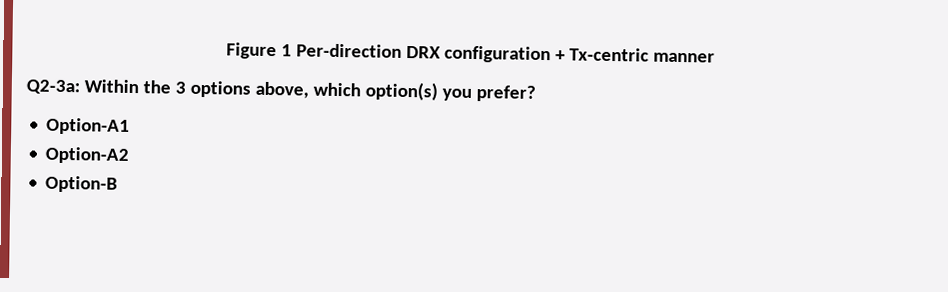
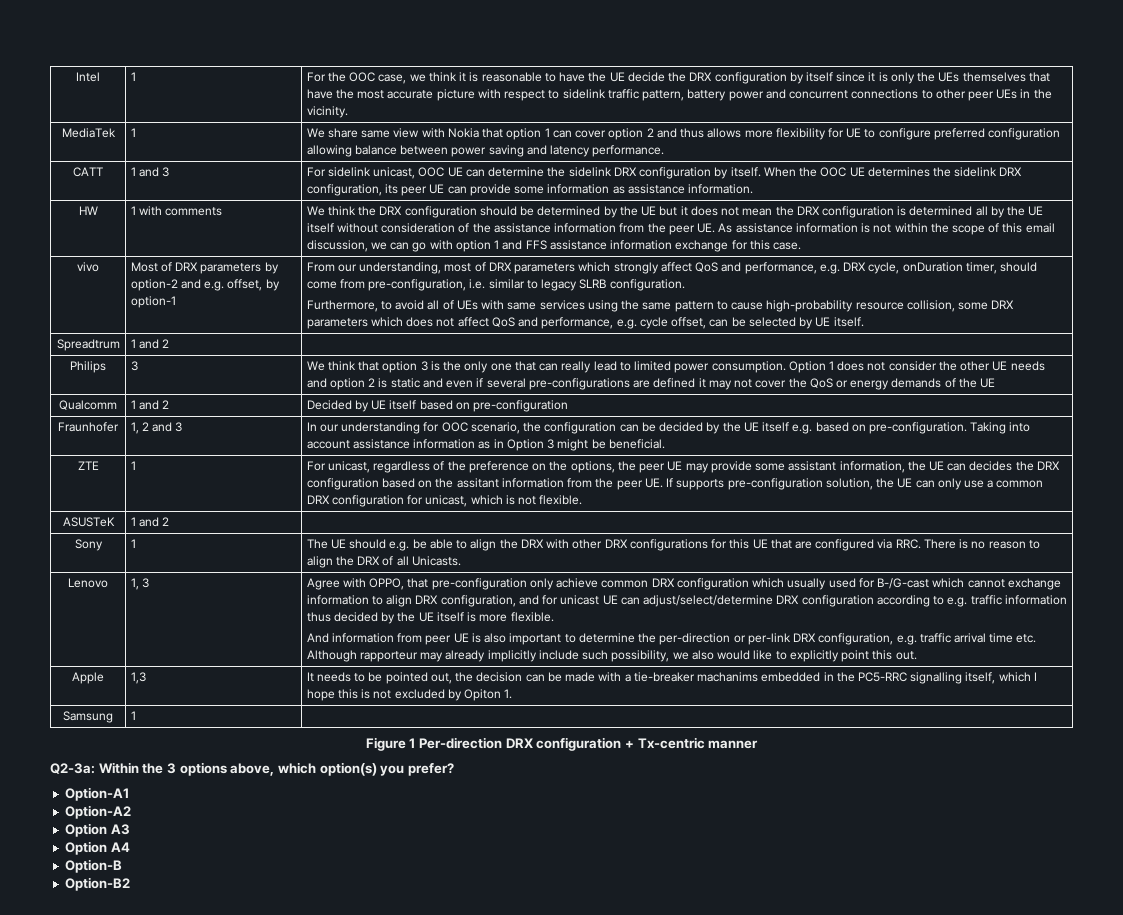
(226, 51) none -> [76,72,100,82] [130,72,136,81] [306,72,1050,84] [306,89,1052,101] [306,106,348,118] [61,128,116,138] [130,128,136,137] [306,128,1061,140] [306,145,665,157] [73,167,103,177] [130,167,170,177] [306,167,1023,179] [306,184,754,196] [78,206,98,215] [130,206,223,216] [306,206,1044,218] [306,223,1055,235] [306,240,802,252] [77,262,99,272] [130,262,279,274] [130,279,280,291] [130,296,176,308] [306,262,1037,274] [306,279,685,291] [306,300,1015,312] [306,317,864,329] [56,339,120,351] [130,339,170,349] [70,361,106,373] [130,361,138,371] [306,361,1045,373] [306,378,996,390] [59,400,117,410] [130,400,170,410] [306,400,569,412] [58,422,119,432] [130,422,183,434] [306,422,1031,434] [306,439,665,451] [77,461,99,470] [130,461,136,470] [306,461,1060,473] [306,478,1044,490] [306,495,583,507] [62,517,115,527] [130,517,170,527] [74,539,103,551] [130,539,136,548] [306,539,1040,551] [306,556,461,568] [68,578,108,588] [130,578,149,590] [306,578,1061,590] [306,595,1067,607] [306,612,554,624] [306,633,1037,645] [306,650,917,662] [72,672,104,684] [130,672,146,684] [306,672,1037,684] [306,689,513,701] [63,711,113,723] [130,711,136,720] Intel | 1 | For the OOC case, we think it is reasonable to have the UE decide the DRX configuration by itself since it is only the UEs themselves that have the most accurate picture with respect to sidelink traffic pattern, battery power and concurrent connections to other peer UEs in the vicinity. // MediaTek | 1 | We share same view with Nokia that option 1 can cover option 2 and thus allows more flexibility for UE to configure preferred configuration allowing balance between power saving and latency performance. // CATT | 1 and 3 | For sidelink unicast, OOC UE can determine the sidelink DRX configuration by itself. When the OOC UE determines the sidelink DRX configuration, its peer UE can provide some information as assistance information. // HW | 1 with comments | We think the DRX configuration should be determined by the UE but it does not mean the DRX configuration is determined all by the UE itself without consideration of the assistance information from the peer UE. As assistance information is not within the scope of this email discussion, we can go with option 1 and FFS assistance information exchange for this case. // vivo | Most of DRX parameters by option-2 and e.g. offset, by option-1 | From our understanding, most of DRX parameters which strongly affect QoS and performance, e.g. DRX cycle, onDuration timer, should come from pre-configuration, i.e. similar to legacy SLRB configuration. // Furthermore, to avoid all of UEs with same services using the same pattern to cause high-probability resource collision, some DRX parameters which does not affect QoS and performance, e.g. cycle offset, can be selected by UE itself. // Spreadtrum | 1 and 2 | // Philips | 3 | We think that option 3 is the only one that can really lead to limited power consumption. Option 1 does not consider the other UE needs and option 2 is static and even if several pre-configurations are defined it may not cover the QoS or energy demands of the UE // Qualcomm | 1 and 2 | Decided by UE itself based on pre-configuration // Fraunhofer | 1, 2 and 3 | In our understanding for OOC scenario, the configuration can be decided by the UE itself e.g. based on pre-configuration. Taking into account assistance information as in Option 3 might be beneficial. // ZTE | 1 | For unicast, regardless of the preference on the options, the peer UE may provide some assistant information, the UE can decides the DRX configuration based on the assitant information from the peer UE. If supports pre-configuration solution, the UE can only use a common DRX configuration for unicast, which is not flexible. // ASUSTeK | 1 and 2 | // Sony | 1 | The UE should e.g. be able to align the DRX with other DRX configurations for this UE that are configured via RRC. There is no reason to align the DRX of all Unicasts. // Lenovo | 1, 3 | Agree with OPPO, that pre-configuration only achieve common DRX configuration which usually used for B-/G-cast which cannot exchange information to align DRX configuration, and for unicast UE can adjust/select/determine DRX configuration according to e.g. traffic information thus decided by the UE itself is more flexible. // And information from peer UE is also important to determine the per-direction or per-link DRX configuration, e.g. traffic arrival time etc. Although rapporteur may already implicitly include such possibility, we also would like to explicitly point this out. // Apple | 1,3 | It needs to be pointed out, the decision can be made with a tie-breaker machanims embedded in the PC5-RRC signalling itself, which I hope this is not excluded by Opiton 1. // Samsung | 1 | //
(130, 155) none -> [64,823,130,837] [64,841,130,855] // Option A3 // Option A4
(119, 184) none -> [64,877,130,891] // Option-B2

